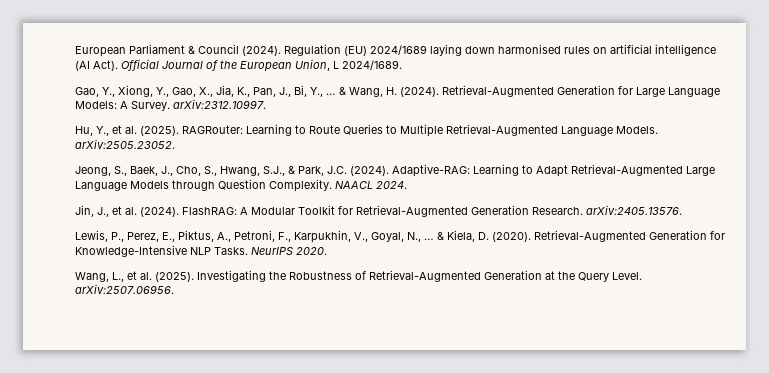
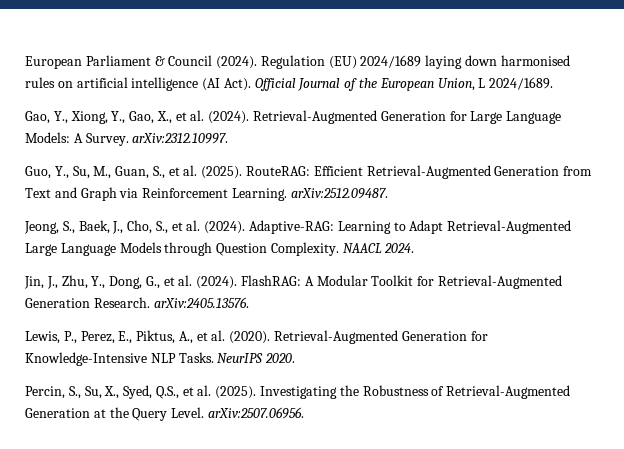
[216,85,397,97] Jia, K., Pan, J., Bi, Y., … & Wang, H. -> [175,110,205,121] et al.
[75,124,658,137] [75,139,175,149] Hu, Y., et al. (2025). RAGRouter: Learning to Route Queries to Multiple Retrieval-Augmented Language Models. arXiv:2505.23052. -> [25,165,593,179] [25,187,388,201] Guo, Y., Su, M., Guan, S., et al. (2025). RouteRAG: Efficient Retrieval-Augmented Generation from Text and Graph via Reinforcement Learning. arXiv:2512.09487.
[220,166,347,176] Hwang, S.J., & Park, J.C. -> [171,220,201,231] et al.
(109, 212) none -> [61,275,160,289] Zhu, Y., Dong, G.,
[234,230,489,243] Petroni, F., Karpukhin, V., Goyal, N., … & Kiela, D. -> [196,330,226,341] et al.
[75,272,124,282] Wang, L., -> [25,385,179,399] Percin, S., Su, X., Syed, Q.S.,

